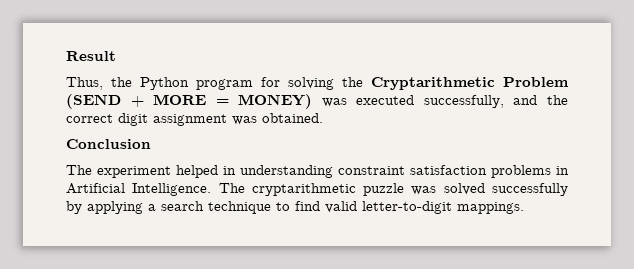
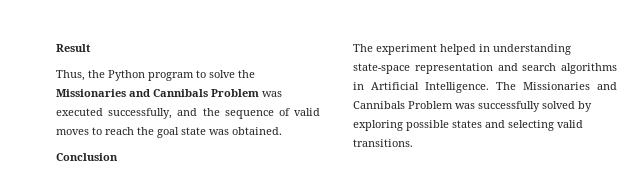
[261,77,569,90] [66,94,313,109] for solving the Cryptarithmetic Problem (SEND + MORE = MONEY) -> [196,70,255,78] [56,89,259,97] to solve the Missionaries and Cannibals Problem
[66,113,227,126] correct digit assignment -> [224,108,320,119] [56,127,206,138] sequence of valid moves to reach the goal state
[338,165,569,178] [66,183,568,196] [66,201,524,214] constraint satisfaction problems in Artificial Intelligence. The cryptarithmetic puzzle was solved successfully by applying a search technique to find valid letter-to-digit mappings. -> [353,63,617,74] [353,82,617,93] [353,101,592,112] [353,120,583,131] [353,139,413,147] state-space representation and search algorithms in Artificial Intelligence. The Missionaries and Cannibals Problem was successfully solved by exploring possible states and selecting valid transitions.

